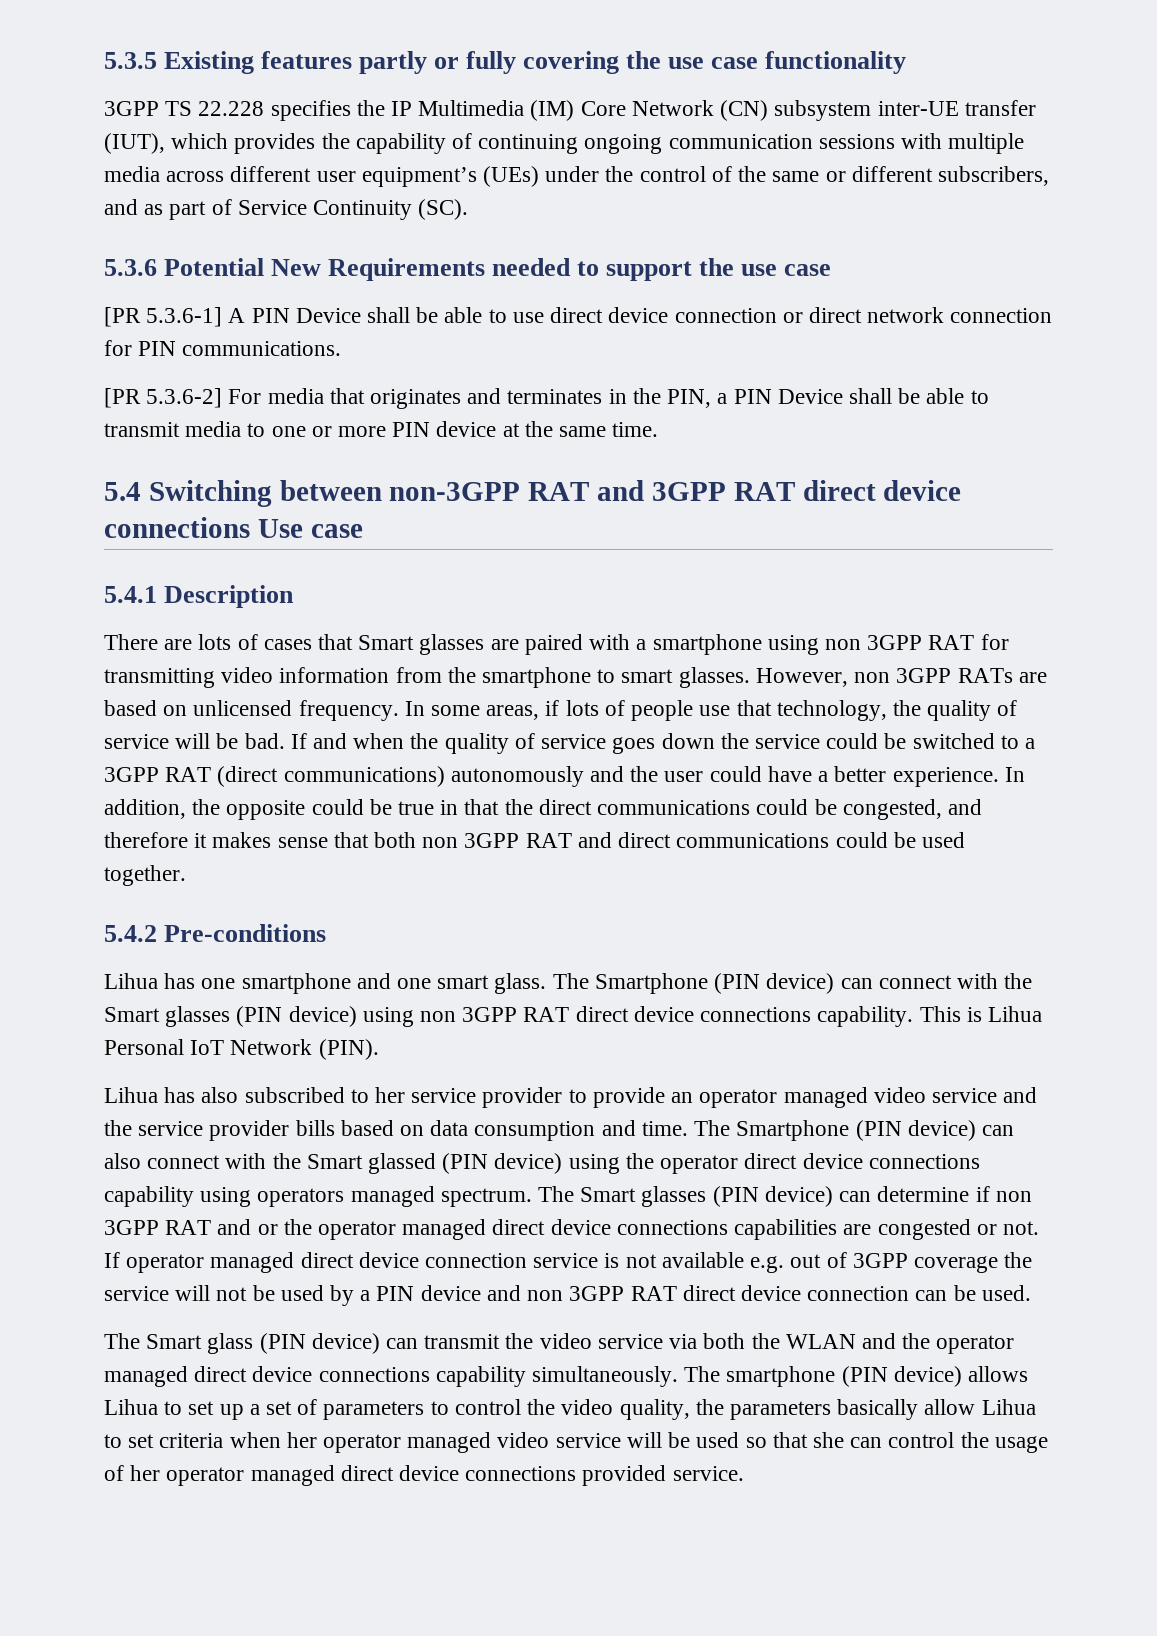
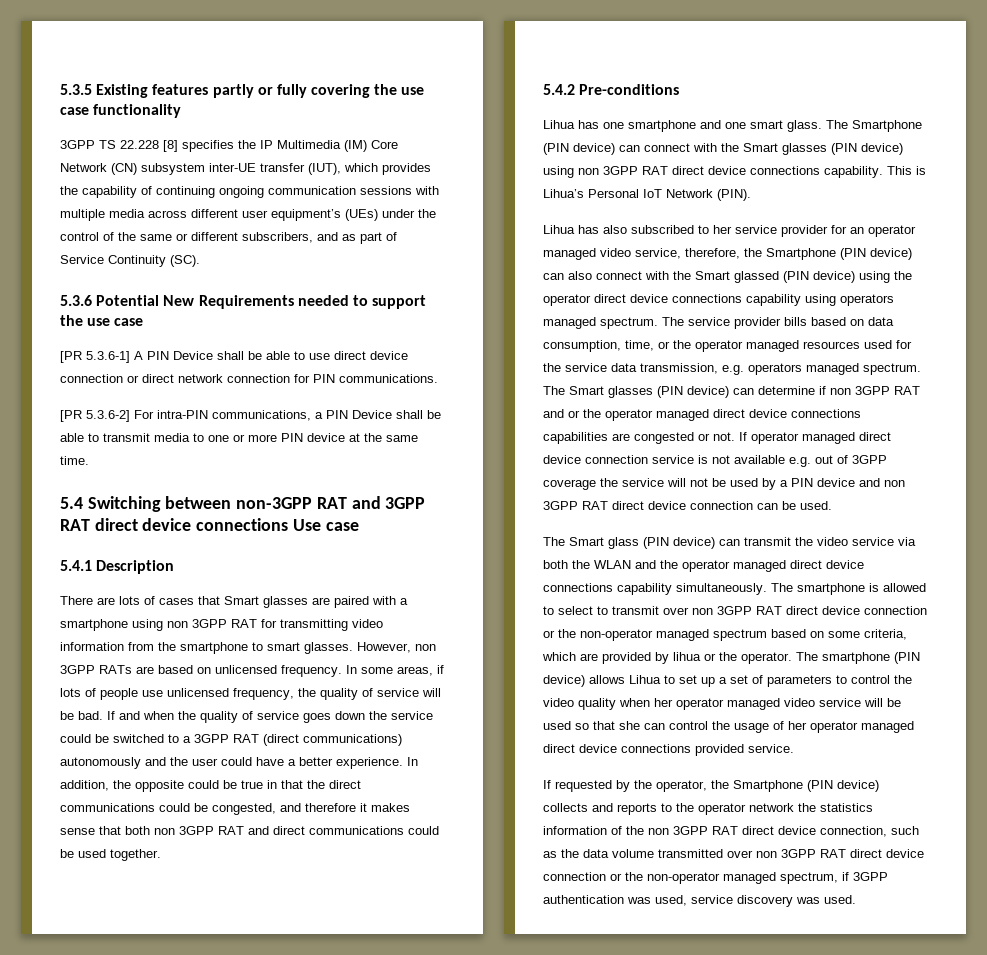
(265, 108) none -> [163,140,178,152] [8]
[267,388,712,409] media that originates and terminates in the PIN, -> [157,410,311,421] intra-PIN communications,
[736,700,887,721] that technology, -> [167,688,294,700] unlicensed frequency,
[987,1006,1042,1022] Lihua -> [543,189,584,198] Lihua’s
[568,1087,665,1108] to provide -> [831,225,847,234] for
[931,1087,1038,1103] [104,1120,731,1141] service and the service provider bills based on data consumption and time. The -> [635,248,762,259] service, therefore, the
(575, 1194) none -> [688,317,894,329] [543,340,912,352] [543,363,921,375] [543,386,565,395] service provider bills based on data consumption, time, or the operator managed resources used for the service data transmission, e.g. operators managed spectrum. The
(836, 1376) none -> [869,583,926,592] [543,606,927,615] [543,629,907,641] [542,652,890,664] is allowed to select to transmit over non 3GPP RAT direct device connection or the non-operator managed spectrum based on some criteria, which are provided by lihua or the operator. The smartphone
[619,1399,1036,1420] [104,1433,224,1448] quality, the parameters basically allow Lihua to set criteria -> [578,698,616,710] quality
(744, 1473) none -> [543,780,879,792] [543,803,873,815] [543,826,919,837] [543,849,924,858] [543,872,888,884] [543,895,856,907] // If requested by the operator, the Smartphone (PIN device) collects and reports to the operator network the statistics information of the non 3GPP RAT direct device connection, such as the data volume transmitted over non 3GPP RAT direct device connection or the non-operator managed spectrum, if 3GPP authentication was used, service discovery was used.

